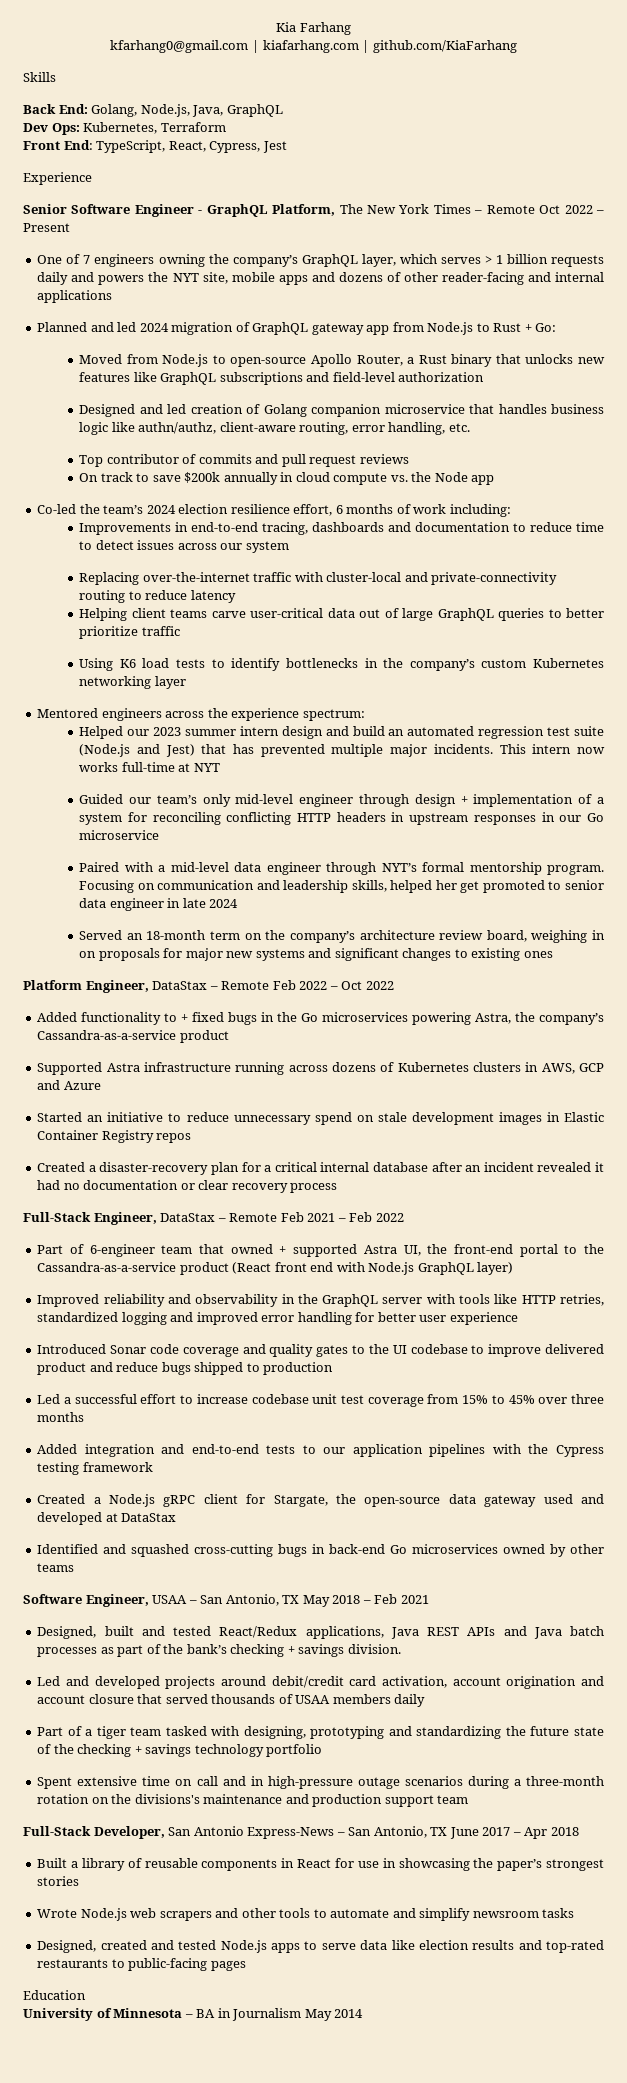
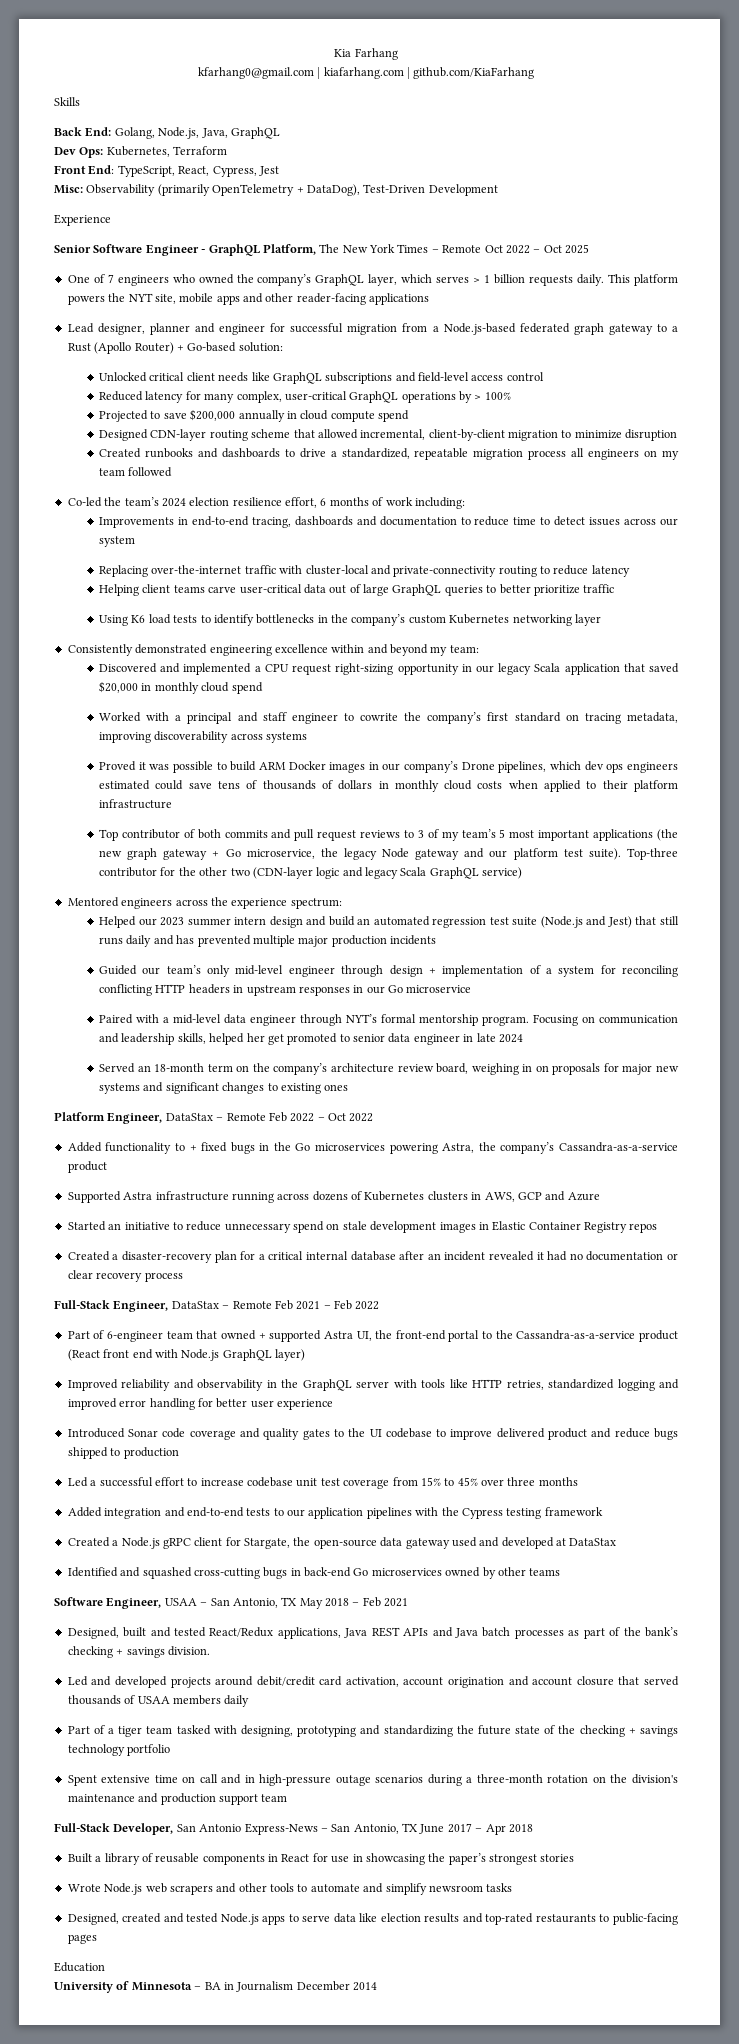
(287, 147) none -> [54,184,498,196] // Misc: Observability (primarily OpenTelemetry + DataDog), Test-Driven Development
[23,223,70,232] Present -> [543,244,589,254] Oct 2025
[158,254,205,267] owning -> [172,274,234,284] who owned
[37,272,95,285] daily and -> [577,274,678,286] daily. This platform
[338,272,605,285] [37,290,113,303] [37,322,557,335] [79,354,605,367] [79,372,131,382] dozens of other reader-facing and internal applications // Planned and led 2024 migration of GraphQL gateway app from Node.js to Rust + Go: // Moved from Node.js to open-source Apollo Router, a Rust binary that unlocks new features -> [265,293,430,305] [67,323,679,335] [67,342,283,354] [99,372,249,382] other reader-facing applications // Lead designer, planner and engineer for successful migration from a Node.js-based federated graph gateway to a Rust (Apollo Router) + Go-based solution: // Unlocked critical client needs
[398,372,485,382] [79,404,604,417] [79,422,470,435] [79,454,409,467] [79,472,133,482] authorization // Designed and led creation of Golang companion microservice that handles business logic like authn/authz, client-aware routing, error handling, etc. // Top contributor of commits and pull request reviews // On track -> [471,372,544,381] [99,391,511,403] [99,410,149,422] access control // Reduced latency for many complex, user-critical GraphQL operations by > 100% // Projected
[184,472,221,483] $200k -> [190,409,236,421] $200,000
[390,472,495,485] vs. the Node app -> [378,410,410,422] [99,429,678,441] [99,448,679,460] [99,467,173,477] spend // Designed CDN-layer routing scheme that allowed incremental, client-by-client migration to minimize disruption // Created runbooks and dashboards to drive a standardized, repeatable migration process all engineers on my team followed
(186, 682) none -> [67,644,479,656] [99,663,679,675] [99,681,263,694] [99,712,678,724] [99,731,308,743] [99,761,678,773] [99,780,678,792] [99,799,173,809] [99,829,678,841] [99,848,678,860] [99,867,523,879] // Consistently demonstrated engineering excellence within and beyond my team: // Discovered and implemented a CPU request right-sizing opportunity in our legacy Scala application that saved $20,000 in monthly cloud spend // Worked with a principal and staff engineer to cowrite the company’s first standard on tracing metadata, improving discoverability across systems // Proved it was possible to build ARM Docker images in our company’s Drone pipelines, which dev ops engineers estimated could save tens of thousands of dollars in monthly cloud costs when applied to their platform infrastructure // Top contributor of both commits and pull request reviews to 3 of my team’s 5 most important applications (the new graph gateway + Go microservice, the legacy Node gateway and our platform test suite). Top-three contributor for the other two (CDN-layer logic and legacy Scala GraphQL service)
[233,744,605,757] [79,762,220,772] has prevented multiple major incidents. This intern now works full-time at NYT -> [660,916,680,925] [99,935,437,947] still runs daily and has prevented multiple major production incidents
[134,1794,200,1804] divisions's -> [632,1774,678,1784] division's
[304,2009,332,2021] May -> [296,1981,350,1991] December

